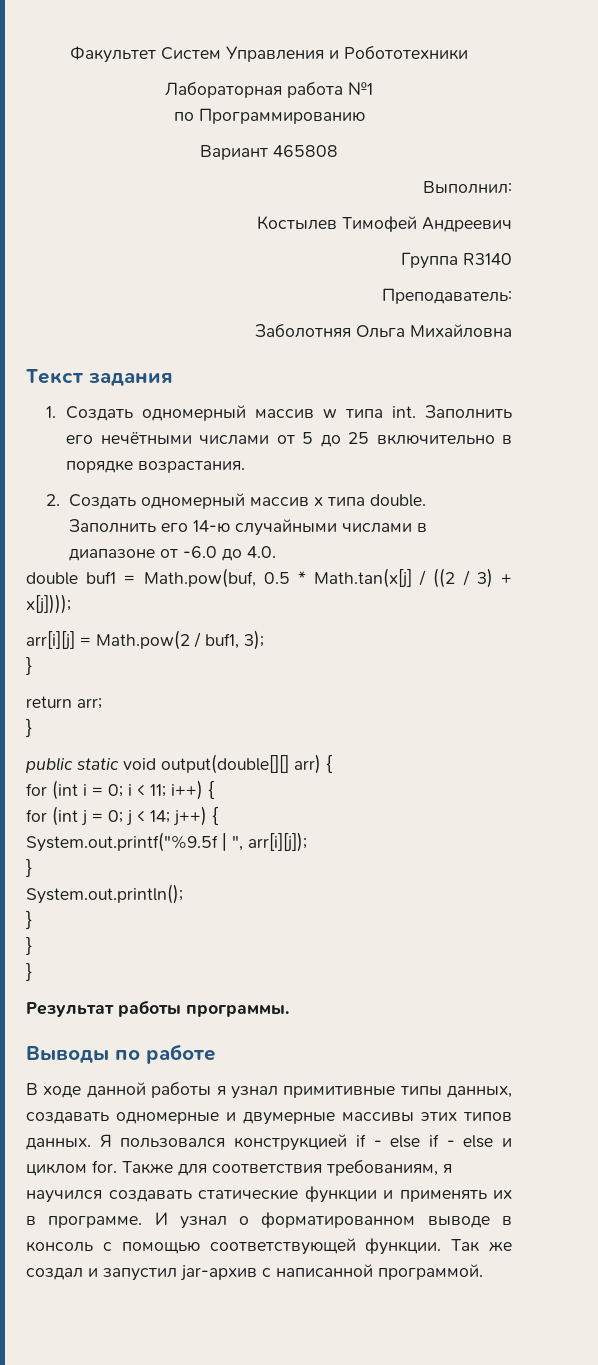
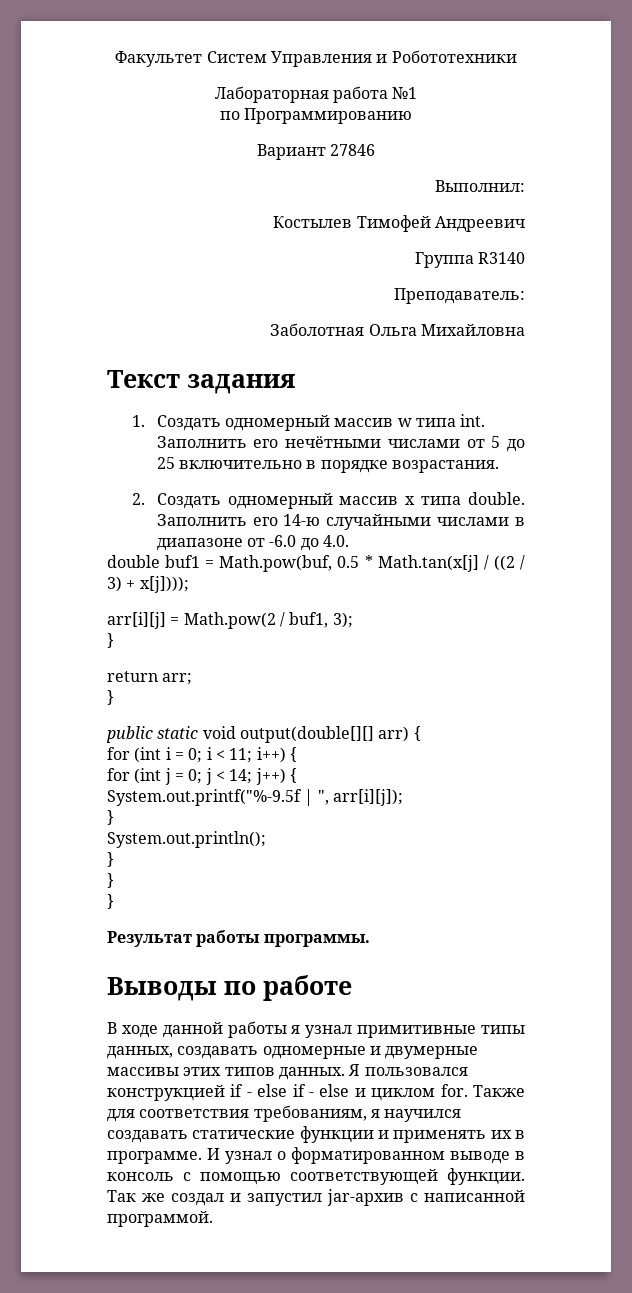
[273,145,338,157] 465808 -> [330,144,376,156] 27846
[255,323,351,338] Заболотняя -> [270,323,365,336] Заболотная
[26,832,218,852] System.out.printf("%9.5f -> [107,789,302,806] System.out.printf("%-9.5f

